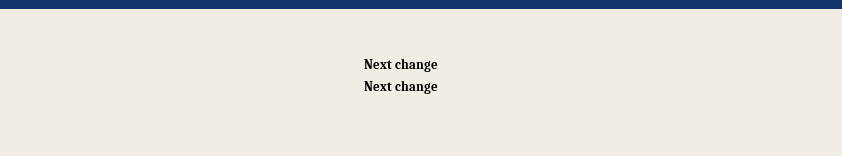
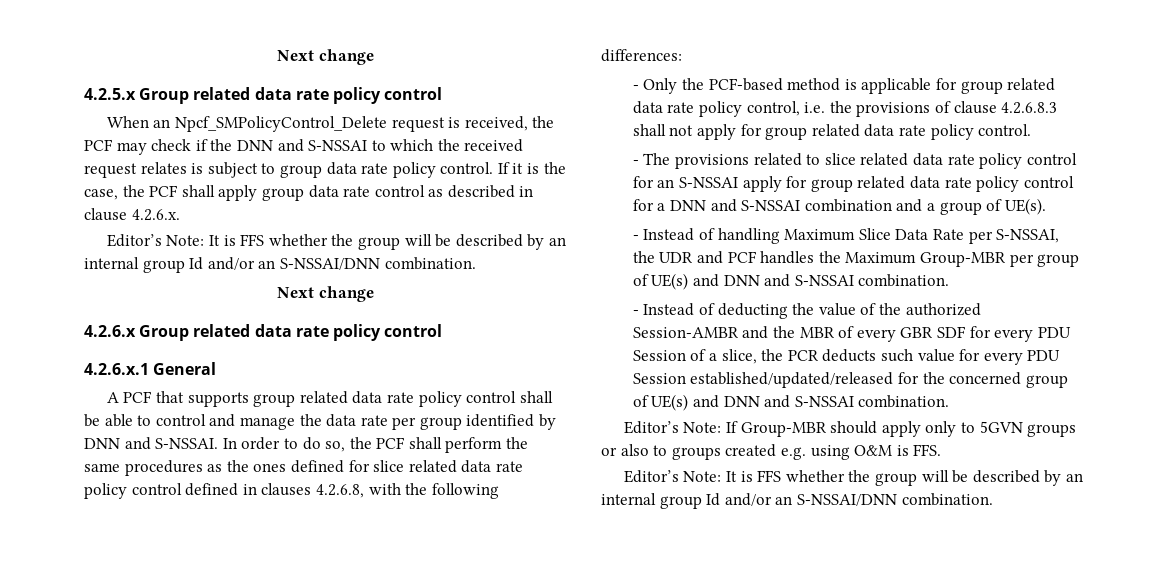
[363,58,439,72] [363,80,439,94] Next change // Next change -> [277,49,374,65] [84,87,443,104] [106,116,555,132] [84,139,524,155] [84,162,566,178] [84,185,534,201] [84,208,180,221] [106,234,566,250] [84,257,476,273] [277,286,374,302] [84,324,443,341] [84,362,217,375] [106,391,553,407] [84,414,557,430] [84,437,529,453] [84,460,523,476] [84,483,499,499] [601,49,682,62] [632,78,1056,94] [632,101,1058,117] [632,124,1032,140] [632,153,1077,169] [632,176,1074,192] [632,198,1046,215] [632,228,1060,244] [632,251,1080,267] [632,273,950,290] [632,303,981,319] [632,326,1071,342] [632,349,1061,365] [632,372,1068,388] [632,394,950,411] [623,421,1077,437] [601,444,942,460] [623,470,1083,486] [601,493,993,509] Next change // 4.2.5.x Group related data rate policy control // When an Npcf_SMPolicyControl_Delete request is received, the PCF may check if the DNN and S-NSSAI to which the received request relates is subject to group data rate policy control. If it is the case, the PCF shall apply group data rate control as described in clause 4.2.6.x. // Editor’s Note: It is FFS whether the group will be described by an internal group Id and/or an S-NSSAI/DNN combination. // Next change // 4.2.6.x Group related data rate policy control // 4.2.6.x.1 General // A PCF that supports group related data rate policy control shall be able to control and manage the data rate per group identified by DNN and S-NSSAI. In order to do so, the PCF shall perform the same procedures as the ones defined for slice related data rate policy control defined in clauses 4.2.6.8, with the following differences: // - Only the PCF-based method is applicable for group related data rate policy control, i.e. the provisions of clause 4.2.6.8.3 shall not apply for group related data rate policy control. // - The provisions related to slice related data rate policy control for an S-NSSAI apply for group related data rate policy control for a DNN and S-NSSAI combination and a group of UE(s). // - Instead of handling Maximum Slice Data Rate per S-NSSAI, the UDR and PCF handles the Maximum Group-MBR per group of UE(s) and DNN and S-NSSAI combination. // - Instead of deducting the value of the authorized Session-AMBR and the MBR of every GBR SDF for every PDU Session of a slice, the PCR deducts such value for every PDU Session established/updated/released for the concerned group of UE(s) and DNN and S-NSSAI combination. // Editor’s Note: If Group-MBR should apply only to 5GVN groups or also to groups created e.g. using O&M is FFS. // Editor’s Note: It is FFS whether the group will be described by an internal group Id and/or an S-NSSAI/DNN combination.

